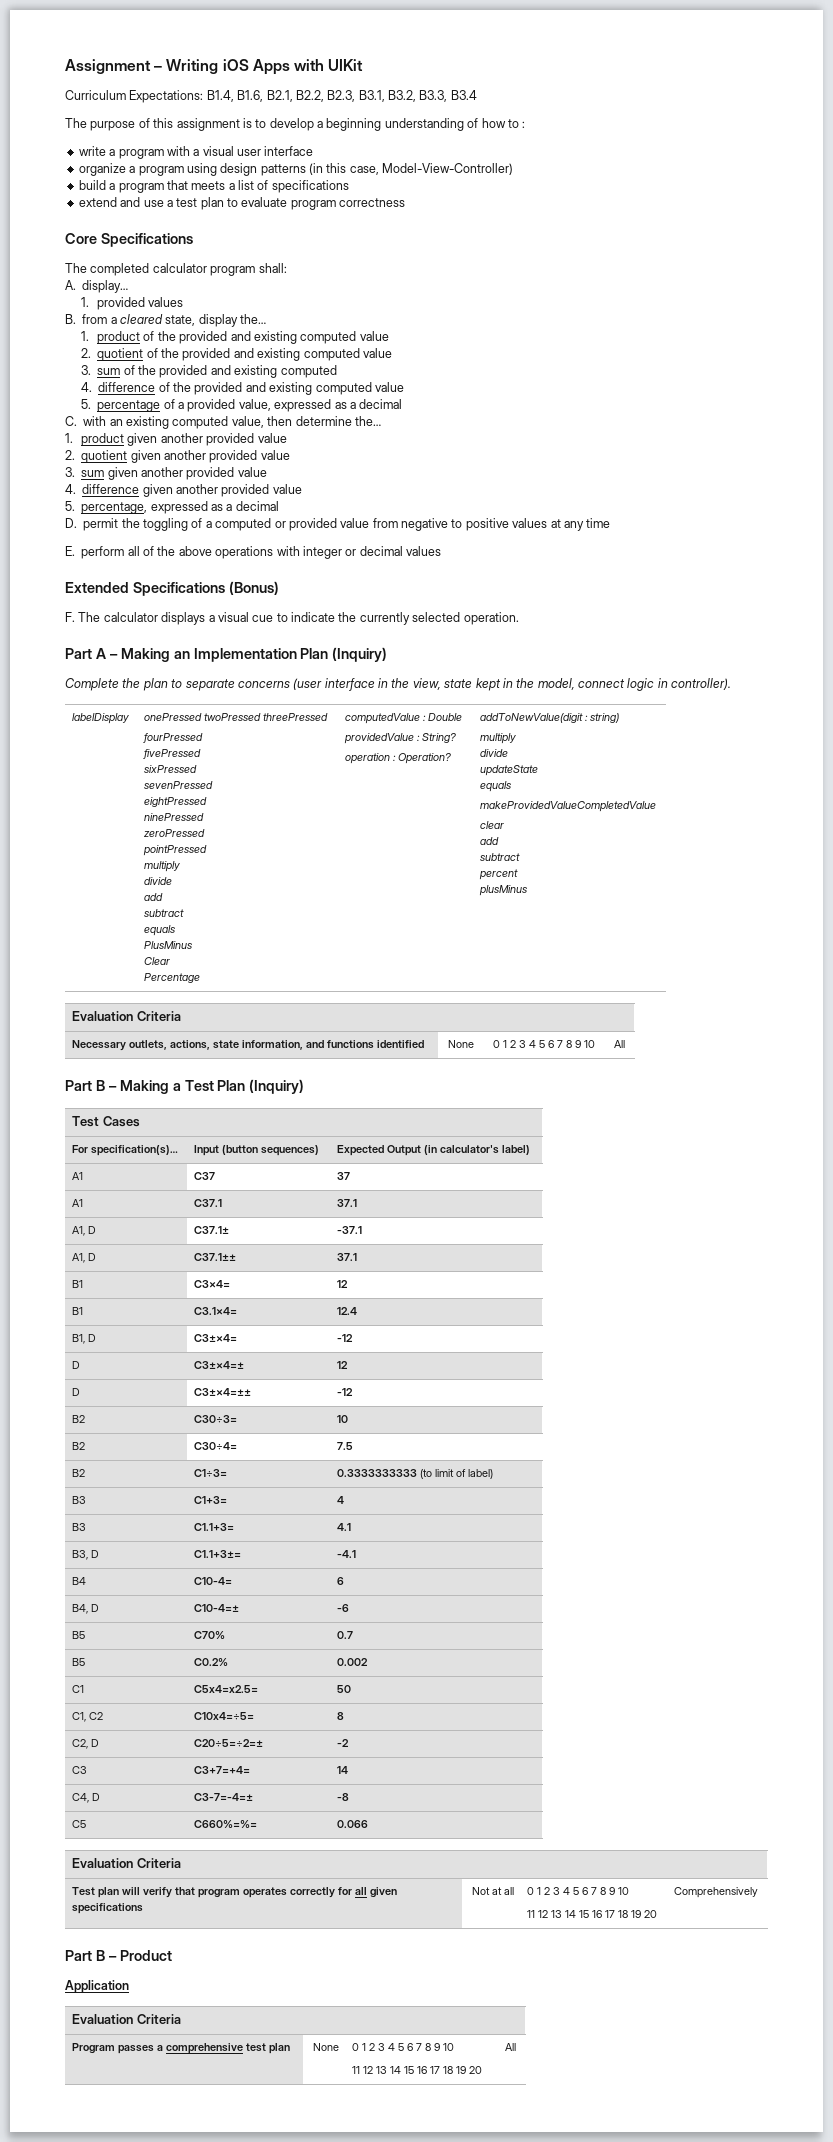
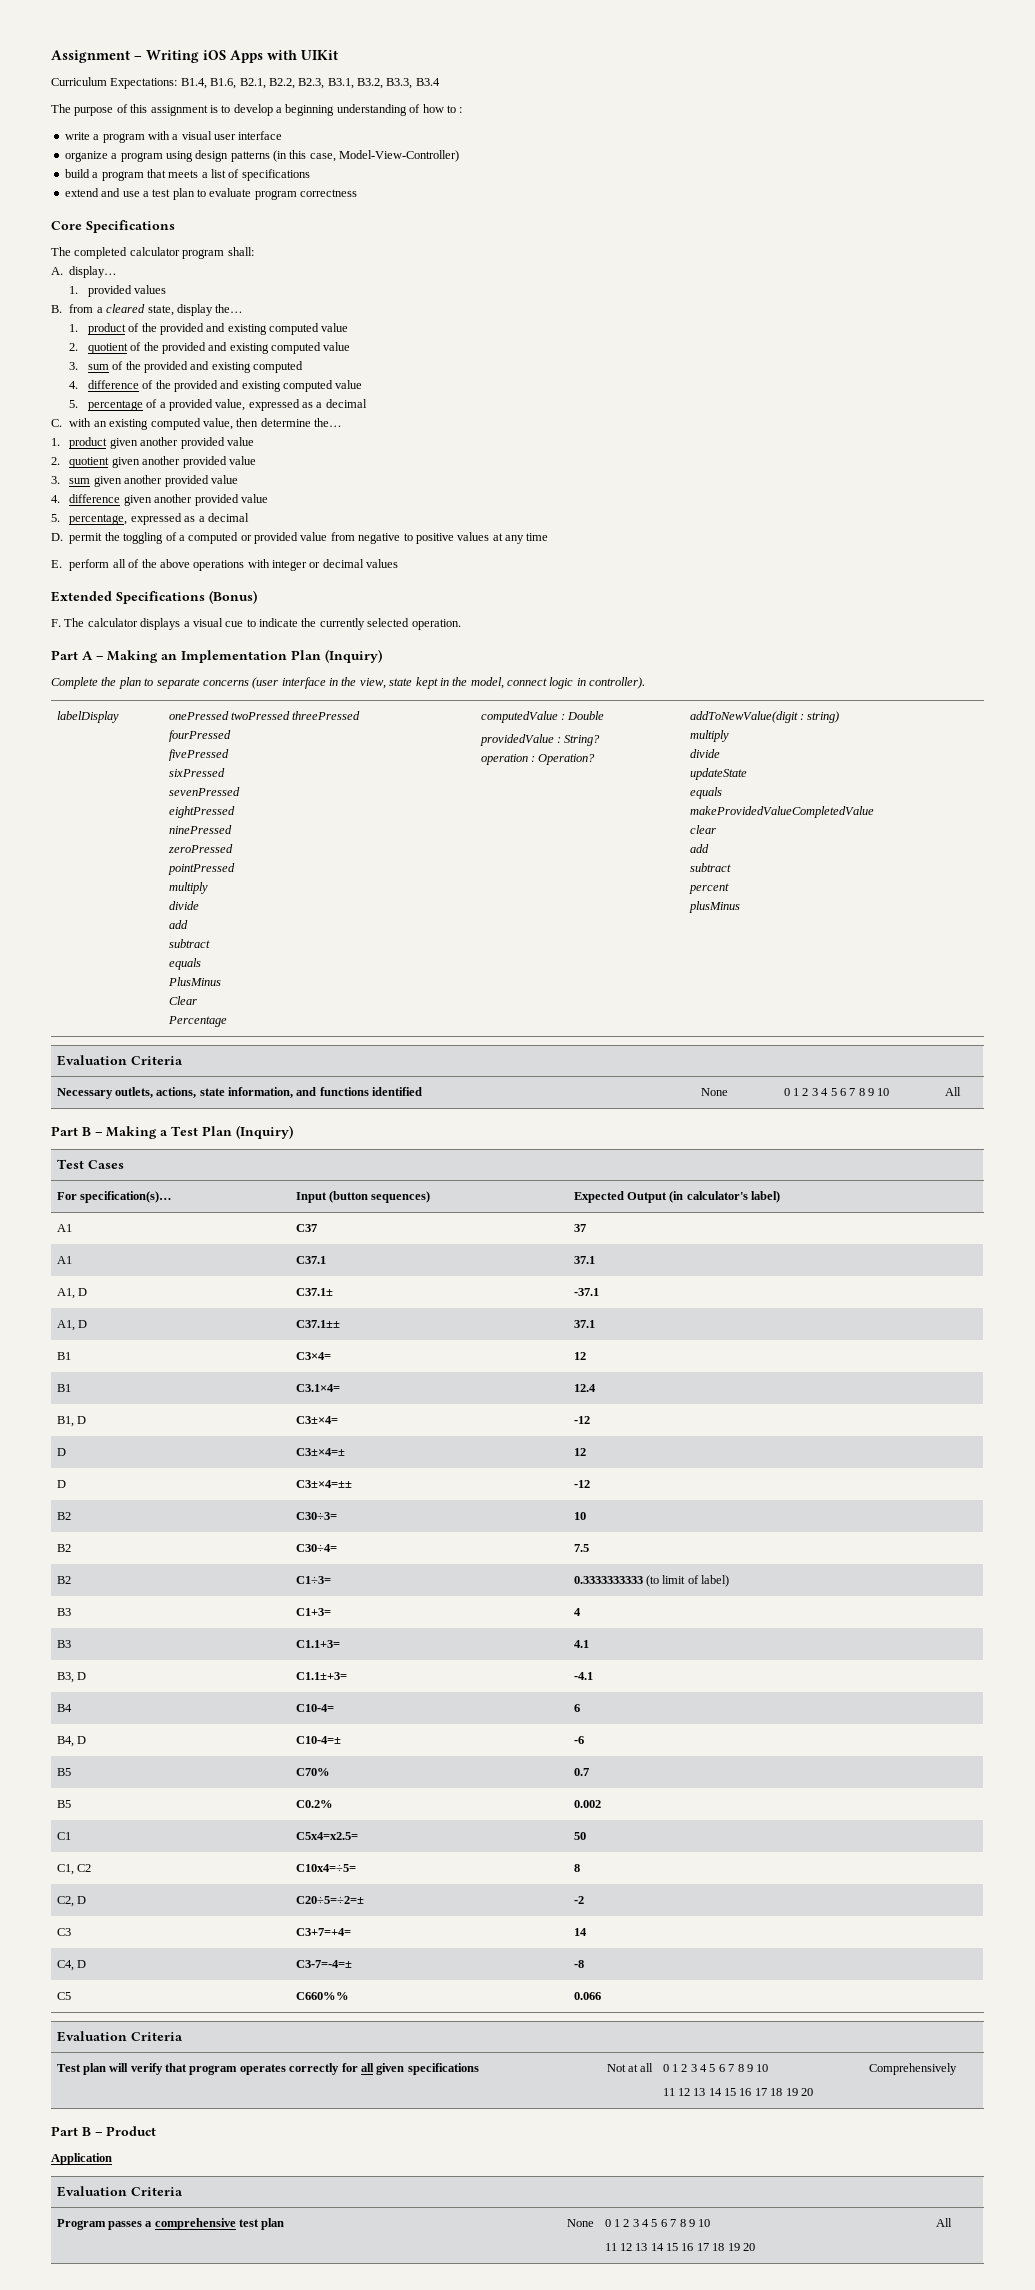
[194,1550,242,1558] C1.1+3±= -> [295,1672,347,1680] C1.1±+3=
[194,1820,258,1828] C660%=%= -> [295,1992,349,2000] C660%%

